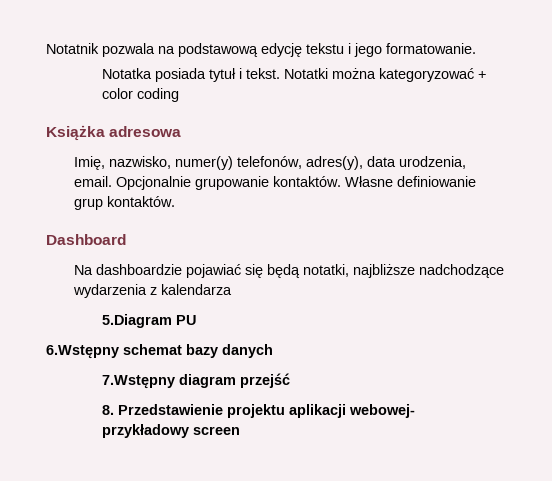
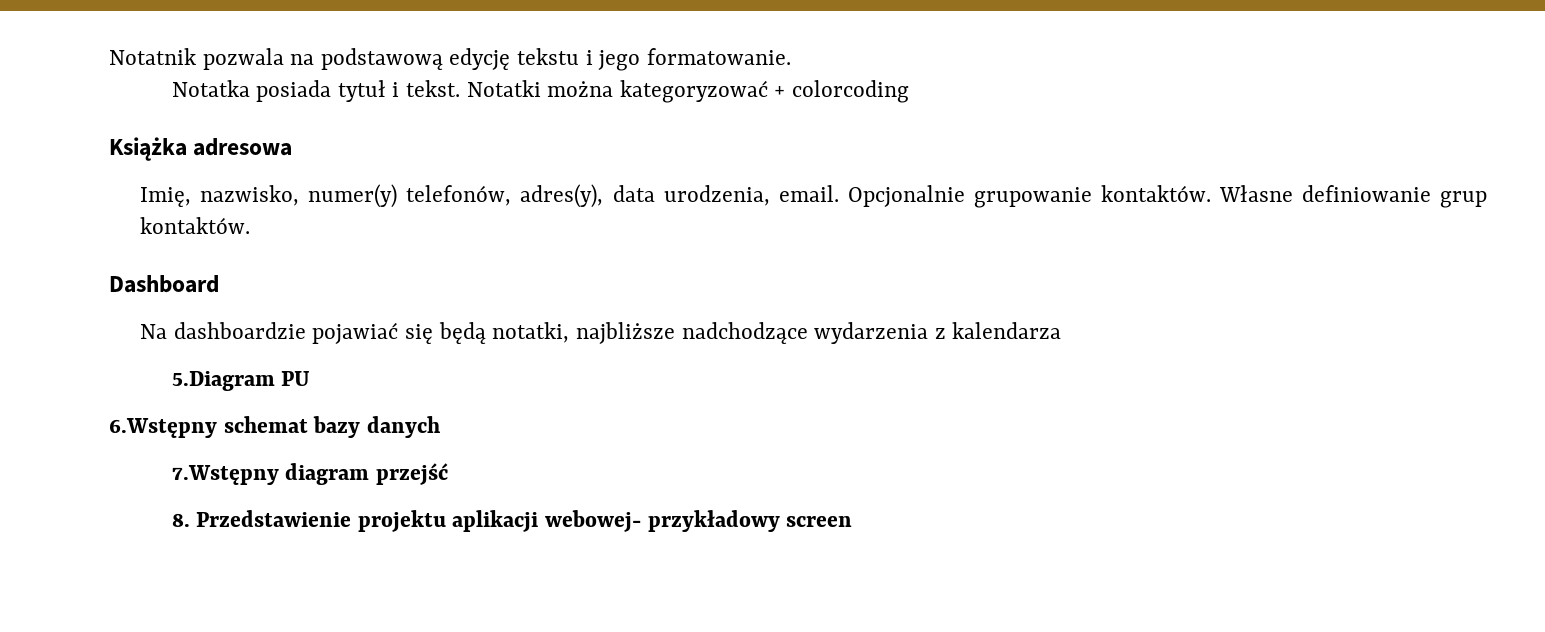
[102,88,180,102] color coding -> [792,80,910,103] colorcoding

